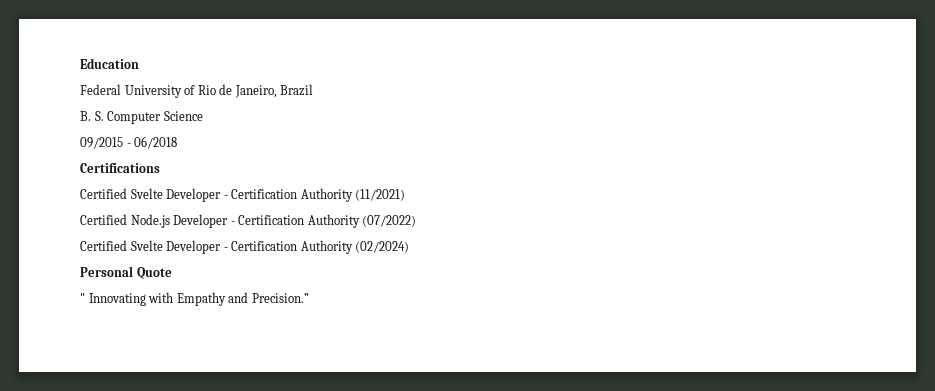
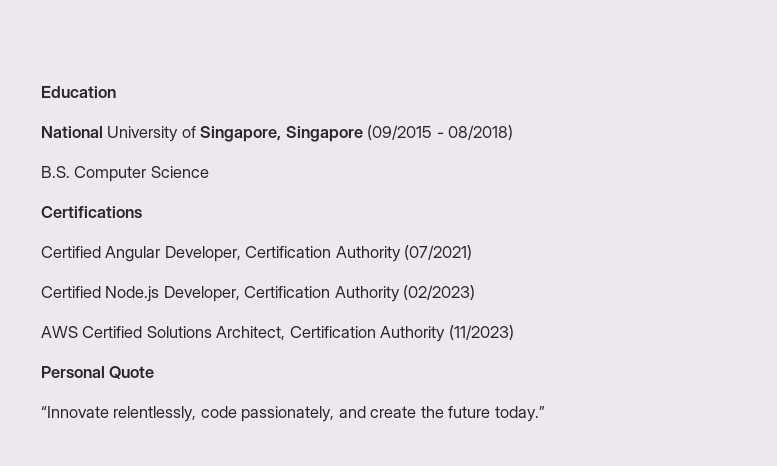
[80,84,121,95] Federal -> [41,126,103,138] National
[197,84,314,98] [80,111,104,121] Rio de Janeiro, Brazil // B. S. -> [200,125,514,142] [41,166,70,178] Singapore, Singapore (09/2015 - 08/2018) // B.S.
[80,136,178,149] // 09/2015 - 06/2018 -> (209, 172) none
[130,188,406,202] Svelte Developer - Certification Authority (11/2021) -> [105,245,473,262] Angular Developer, Certification Authority (07/2021)
[173,214,417,228] [80,240,410,254] Developer - Certification Authority (07/2022) // Certified Svelte Developer - Certification Authority (02/2024) -> [163,285,476,302] [41,325,514,342] Developer, Certification Authority (02/2023) // AWS Certified Solutions Architect, Certification Authority (11/2023)
[80,292,309,306] " Innovating with Empathy and Precision.” -> [41,406,545,422] “Innovate relentlessly, code passionately, and create the future today.”

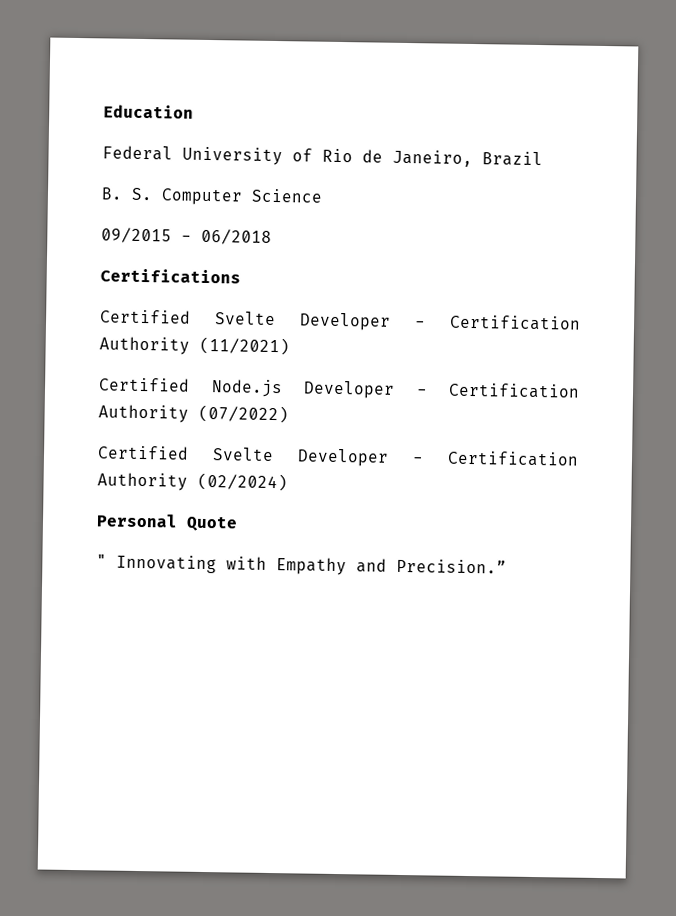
[41,126,103,138] National -> [102,145,173,161] Federal
[200,125,514,142] [41,166,70,178] Singapore, Singapore (09/2015 - 08/2018) // B.S. -> [322,148,543,168] [101,187,153,201] Rio de Janeiro, Brazil // B. S.
(209, 172) none -> [101,227,272,245] // 09/2015 - 06/2018
[105,245,473,262] Angular Developer, Certification Authority (07/2021) -> [215,311,581,331] [99,336,290,356] Svelte Developer - Certification Authority (11/2021)
[163,285,476,302] [41,325,514,342] Developer, Certification Authority (02/2023) // AWS Certified Solutions Architect, Certification Authority (11/2023) -> [303,380,580,399] [98,404,289,424] [97,445,579,467] [97,472,288,492] Developer - Certification Authority (07/2022) // Certified Svelte Developer - Certification Authority (02/2024)
[41,406,545,422] “Innovate relentlessly, code passionately, and create the future today.” -> [96,554,507,576] " Innovating with Empathy and Precision.”

